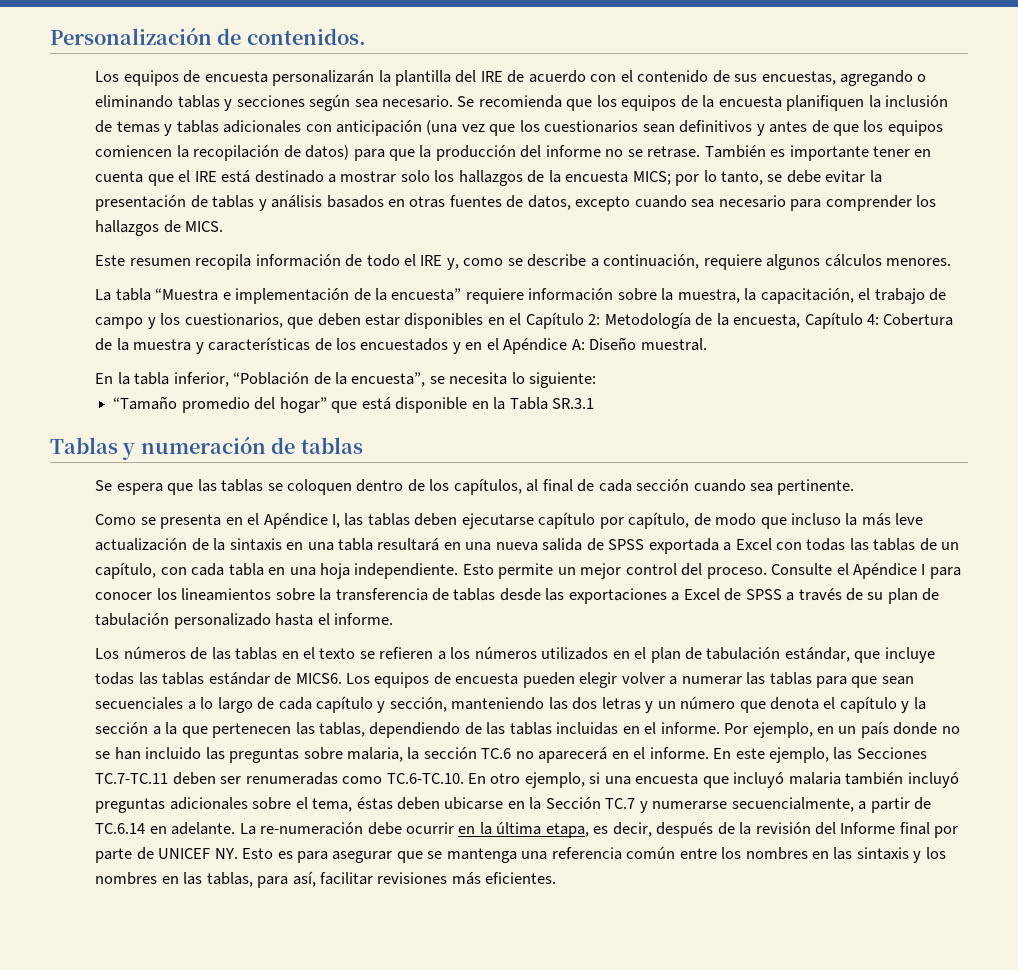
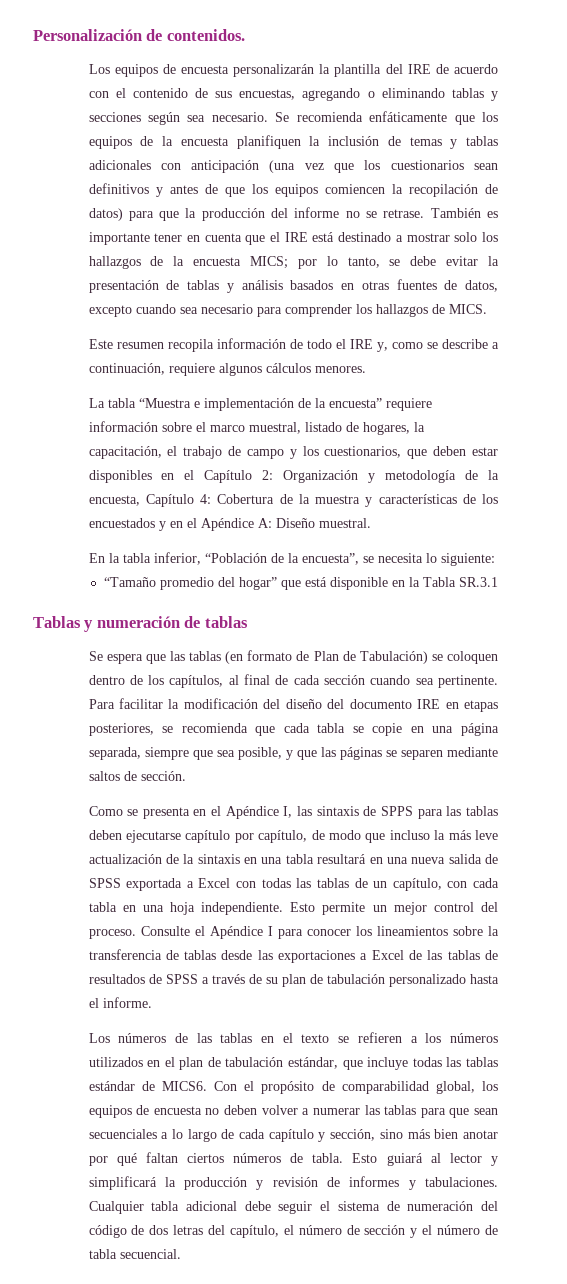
(562, 101) none -> [369,111,448,122] enfáticamente
[661,288,740,303] la muestra, -> [195,422,410,435] el marco muestral, listado de hogares,
[604,312,691,329] Metodología -> [283,470,457,483] Organización y metodología
(264, 485) none -> [225,650,428,664] (en formato de Plan de Tabulación)
(855, 487) none -> [88,698,498,712] [88,723,499,736] [88,747,499,760] [88,771,186,781] Para facilitar la modificación del diseño del documento IRE en etapas posteriores, se recomienda que cada tabla se copie en una página separada, siempre que sea posible, y que las páginas se separen mediante saltos de sección.
(364, 519) none -> [316,806,462,819] sintaxis de SPPS para las
(742, 594) none -> [427,950,499,960] [88,974,162,984] las tablas de resultados de
[346,672,618,688] Los equipos de encuesta pueden elegir -> [214,1081,499,1094] [88,1105,258,1118] Con el propósito de comparabilidad global, los equipos de encuesta no deben
[451,696,926,713] [95,721,960,738] [95,747,927,763] [95,772,959,788] [95,797,932,813] [95,821,959,838] [95,846,946,863] [95,871,557,888] manteniendo las dos letras y un número que denota el capítulo y la sección a la que pertenecen las tablas, dependiendo de las tablas incluidas en el informe. Por ejemplo, en un país donde no se han incluido las preguntas sobre malaria, la sección TC.6 no aparecerá en el informe. En este ejemplo, las Secciones TC.7-TC.11 deben ser renumeradas como TC.6-TC.10. En otro ejemplo, si una encuesta que incluyó malaria también incluyó preguntas adicionales sobre el tema, éstas deben ubicarse en la Sección TC.7 y numerarse secuencialmente, a partir de TC.6.14 en adelante. La re-numeración debe ocurrir en la última etapa, es decir, después de la revisión del Informe final por parte de UNICEF NY. Esto es para asegurar que se mantenga una referencia común entre los nombres en las sintaxis y los nombres en las tablas, para así, facilitar revisiones más eficientes. -> [379,1129,498,1139] [88,1152,498,1166] [88,1176,498,1190] [88,1201,499,1214] [88,1225,498,1238] [88,1249,181,1259] sino más bien anotar por qué faltan ciertos números de tabla. Esto guiará al lector y simplificará la producción y revisión de informes y tabulaciones. Cualquier tabla adicional debe seguir el sistema de numeración del código de dos letras del capítulo, el número de sección y el número de tabla secuencial.

